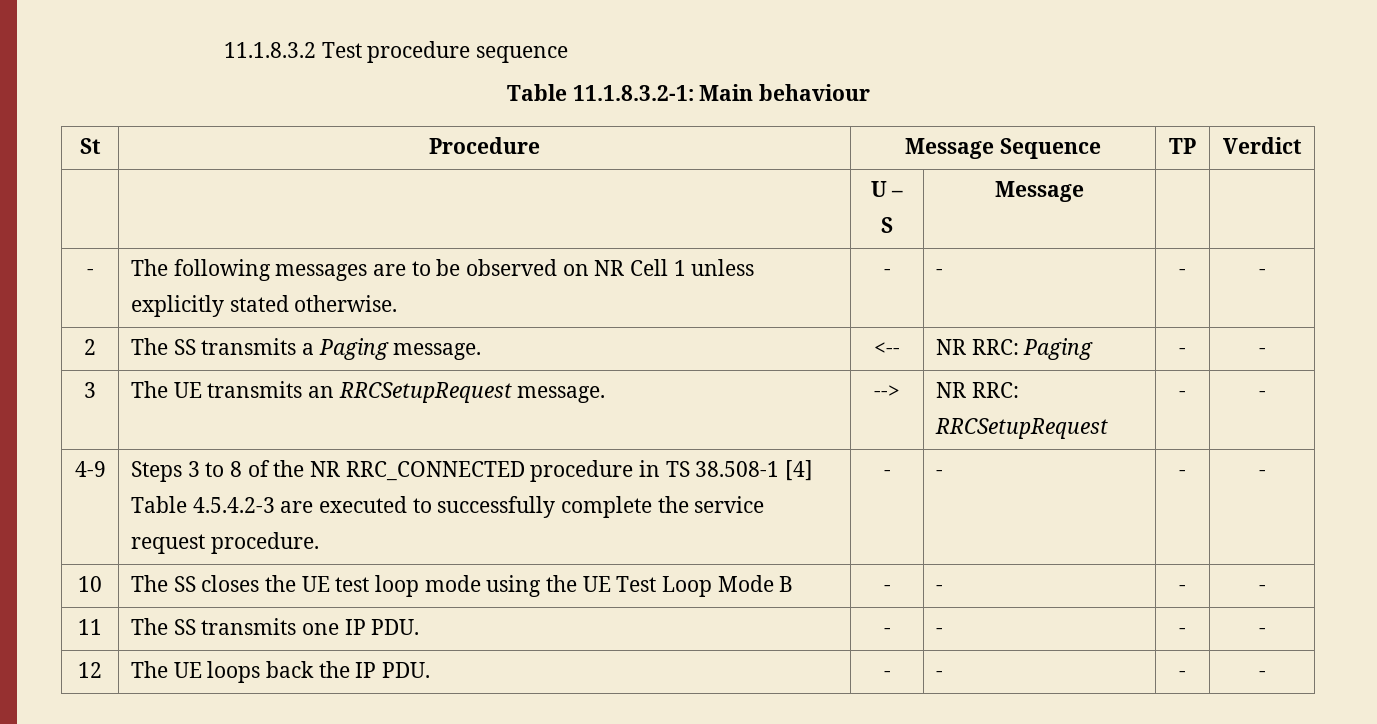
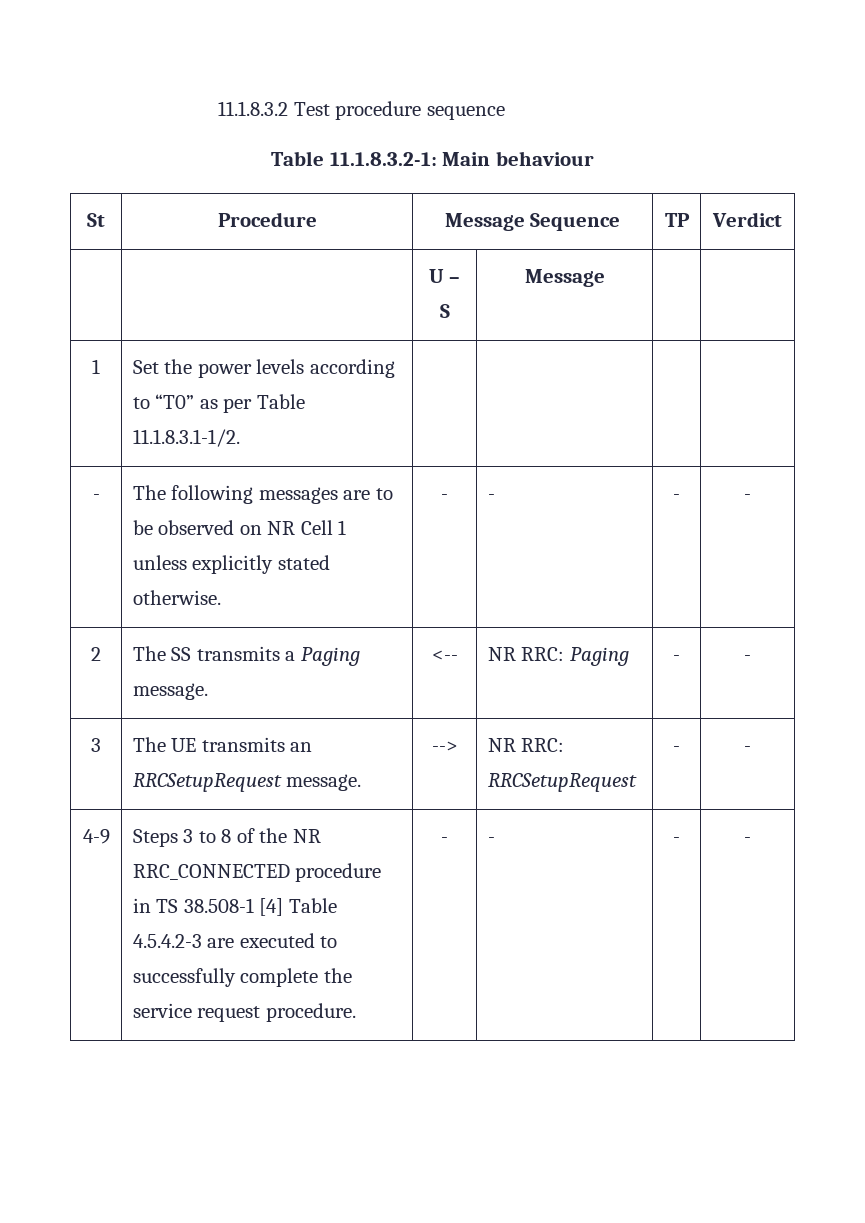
(1084, 191) none -> [92,359,100,374] [132,359,395,378] [132,394,305,413] [132,429,240,447] // 1 | Set the power levels according to “T0” as per Table 11.1.8.3.1-1/2. | | | |
[78,576,102,592] [130,575,794,597] [883,585,891,592] [935,585,943,592] [1179,585,1186,592] [1258,585,1266,592] [78,619,102,635] [130,618,420,635] [883,628,891,635] [935,628,943,635] [1179,628,1186,635] [1258,628,1266,635] [78,662,102,678] [130,661,430,683] [883,671,891,678] [935,671,943,678] [1179,671,1186,678] [1258,671,1266,678] // 10 | The SS closes the UE test loop mode using the UE Test Loop Mode B | - | - | - | - // 11 | The SS transmits one IP PDU. | - | - | - | - // 12 | The UE loops back the IP PDU. | - | - | - | - -> (751, 840) none

